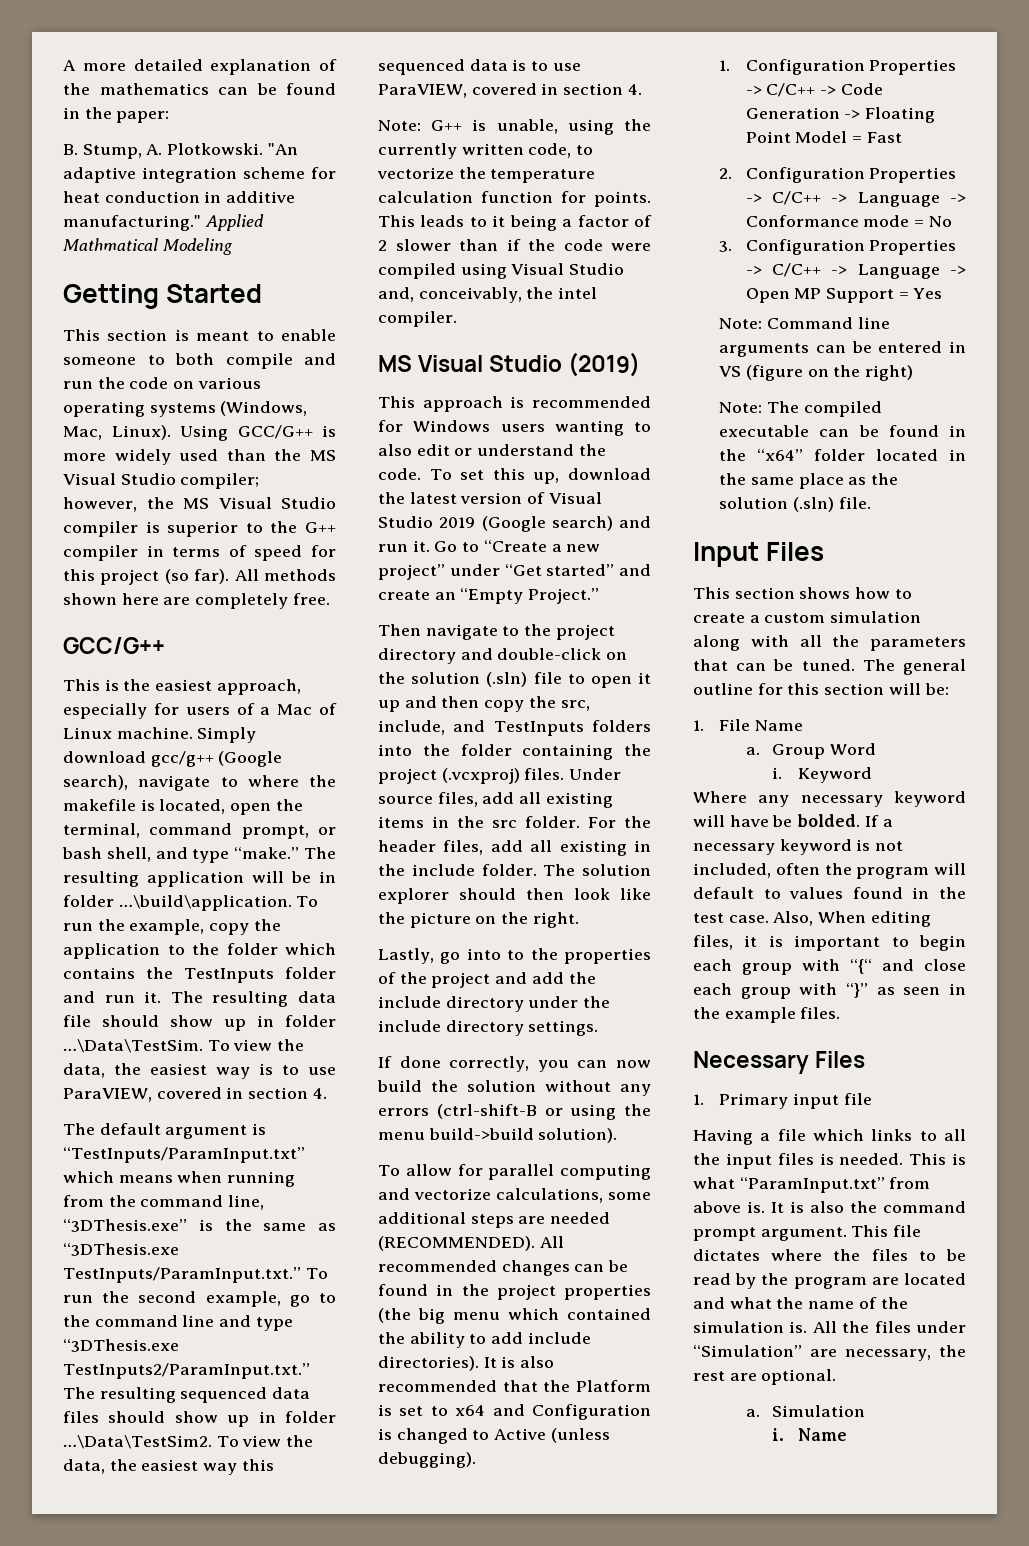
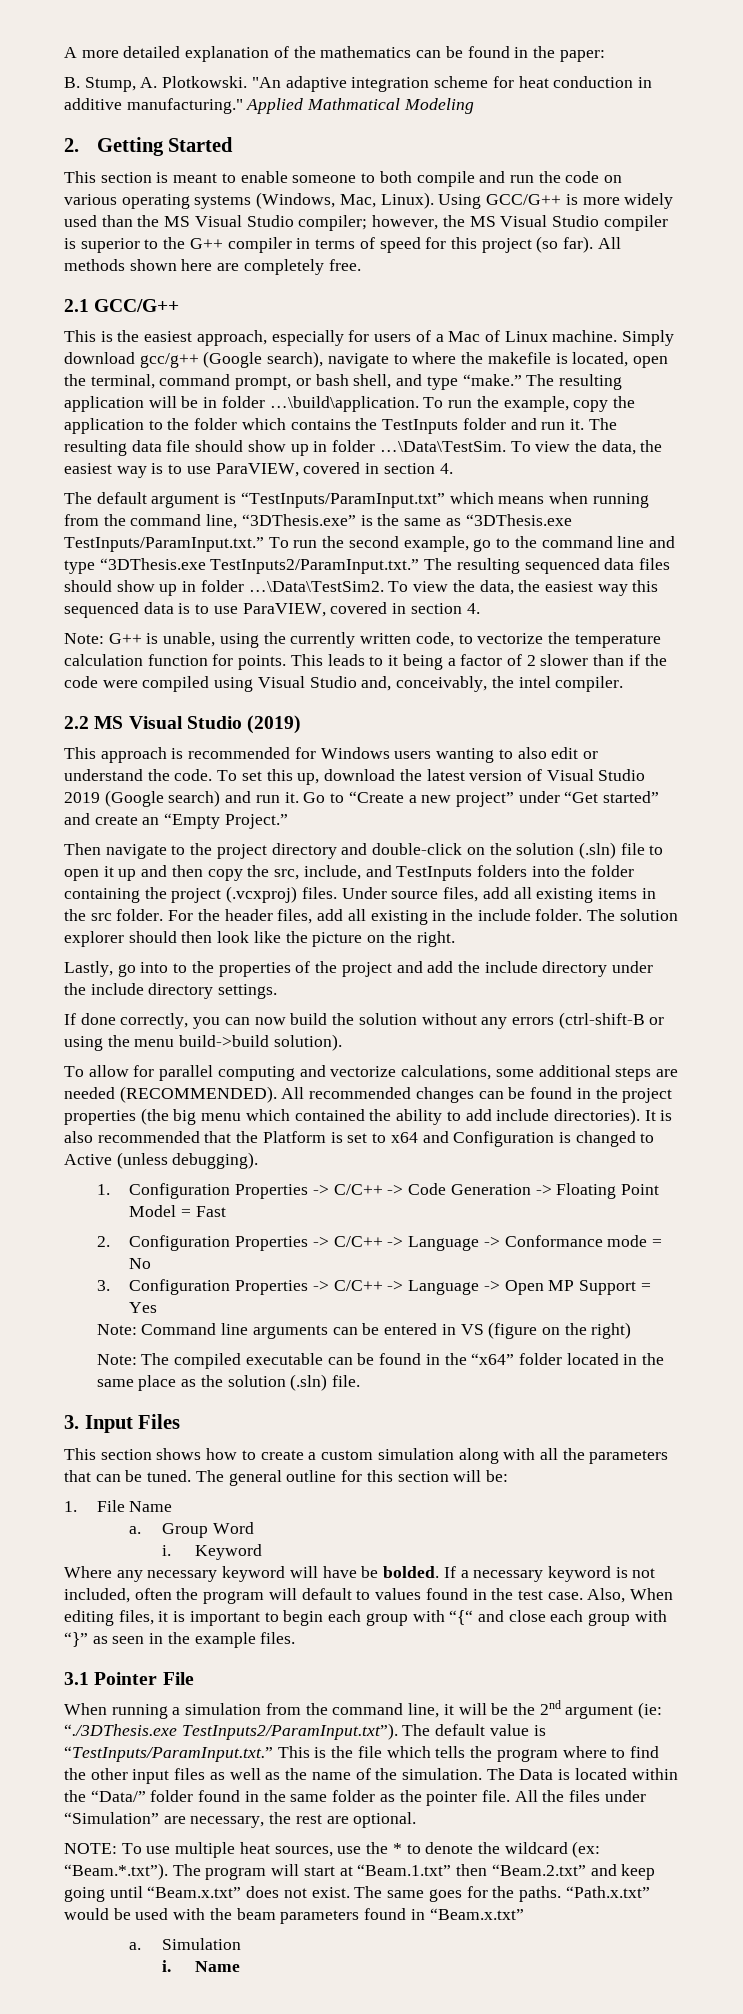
(233, 246) none -> [64,138,79,152] 2.
(330, 599) none -> [64,299,89,312] 2.1
(457, 319) none -> [64,716,89,729] 2.2
(871, 503) none -> [64,1415,79,1429] 3.
[693,1051,866,1074] [693,1093,872,1109] [693,1129,966,1145] [693,1153,966,1169] [693,1177,931,1193] [693,1201,966,1213] [693,1225,922,1241] [693,1249,966,1261] [693,1273,966,1289] [693,1297,908,1309] [693,1321,808,1333] Necessary Files // 1. Primary input file // Having a file which links to all the input files is needed. This is what “ParamInput.txt” from above is. It is also the command prompt argument. This file dictates where the files to be read by the program are located and what the name of the simulation is. -> [64,1672,194,1685] [64,1700,663,1719] [64,1723,546,1740] [64,1746,659,1762] [64,1768,678,1784] [64,1790,510,1806] 3.1 Pointer File // When running a simulation from the command line, it will be the 2nd argument (ie: “./3DThesis.exe TestInputs2/ParamInput.txt”). The default value is “TestInputs/ParamInput.txt.” This is the file which tells the program where to find the other input files as well as the name of the simulation. The Data is located within the “Data/” folder found in the same folder as the pointer file.
(837, 1377) none -> [64,1841,601,1858] [64,1863,656,1880] [64,1886,650,1902] [64,1908,524,1924] // NOTE: To use multiple heat sources, use the * to denote the wildcard (ex: “Beam.*.txt”). The program will start at “Beam.1.txt” then “Beam.2.txt” and keep going until “Beam.x.txt” does not exist. The same goes for the paths. “Path.x.txt” would be used with the beam parameters found in “Beam.x.txt”

